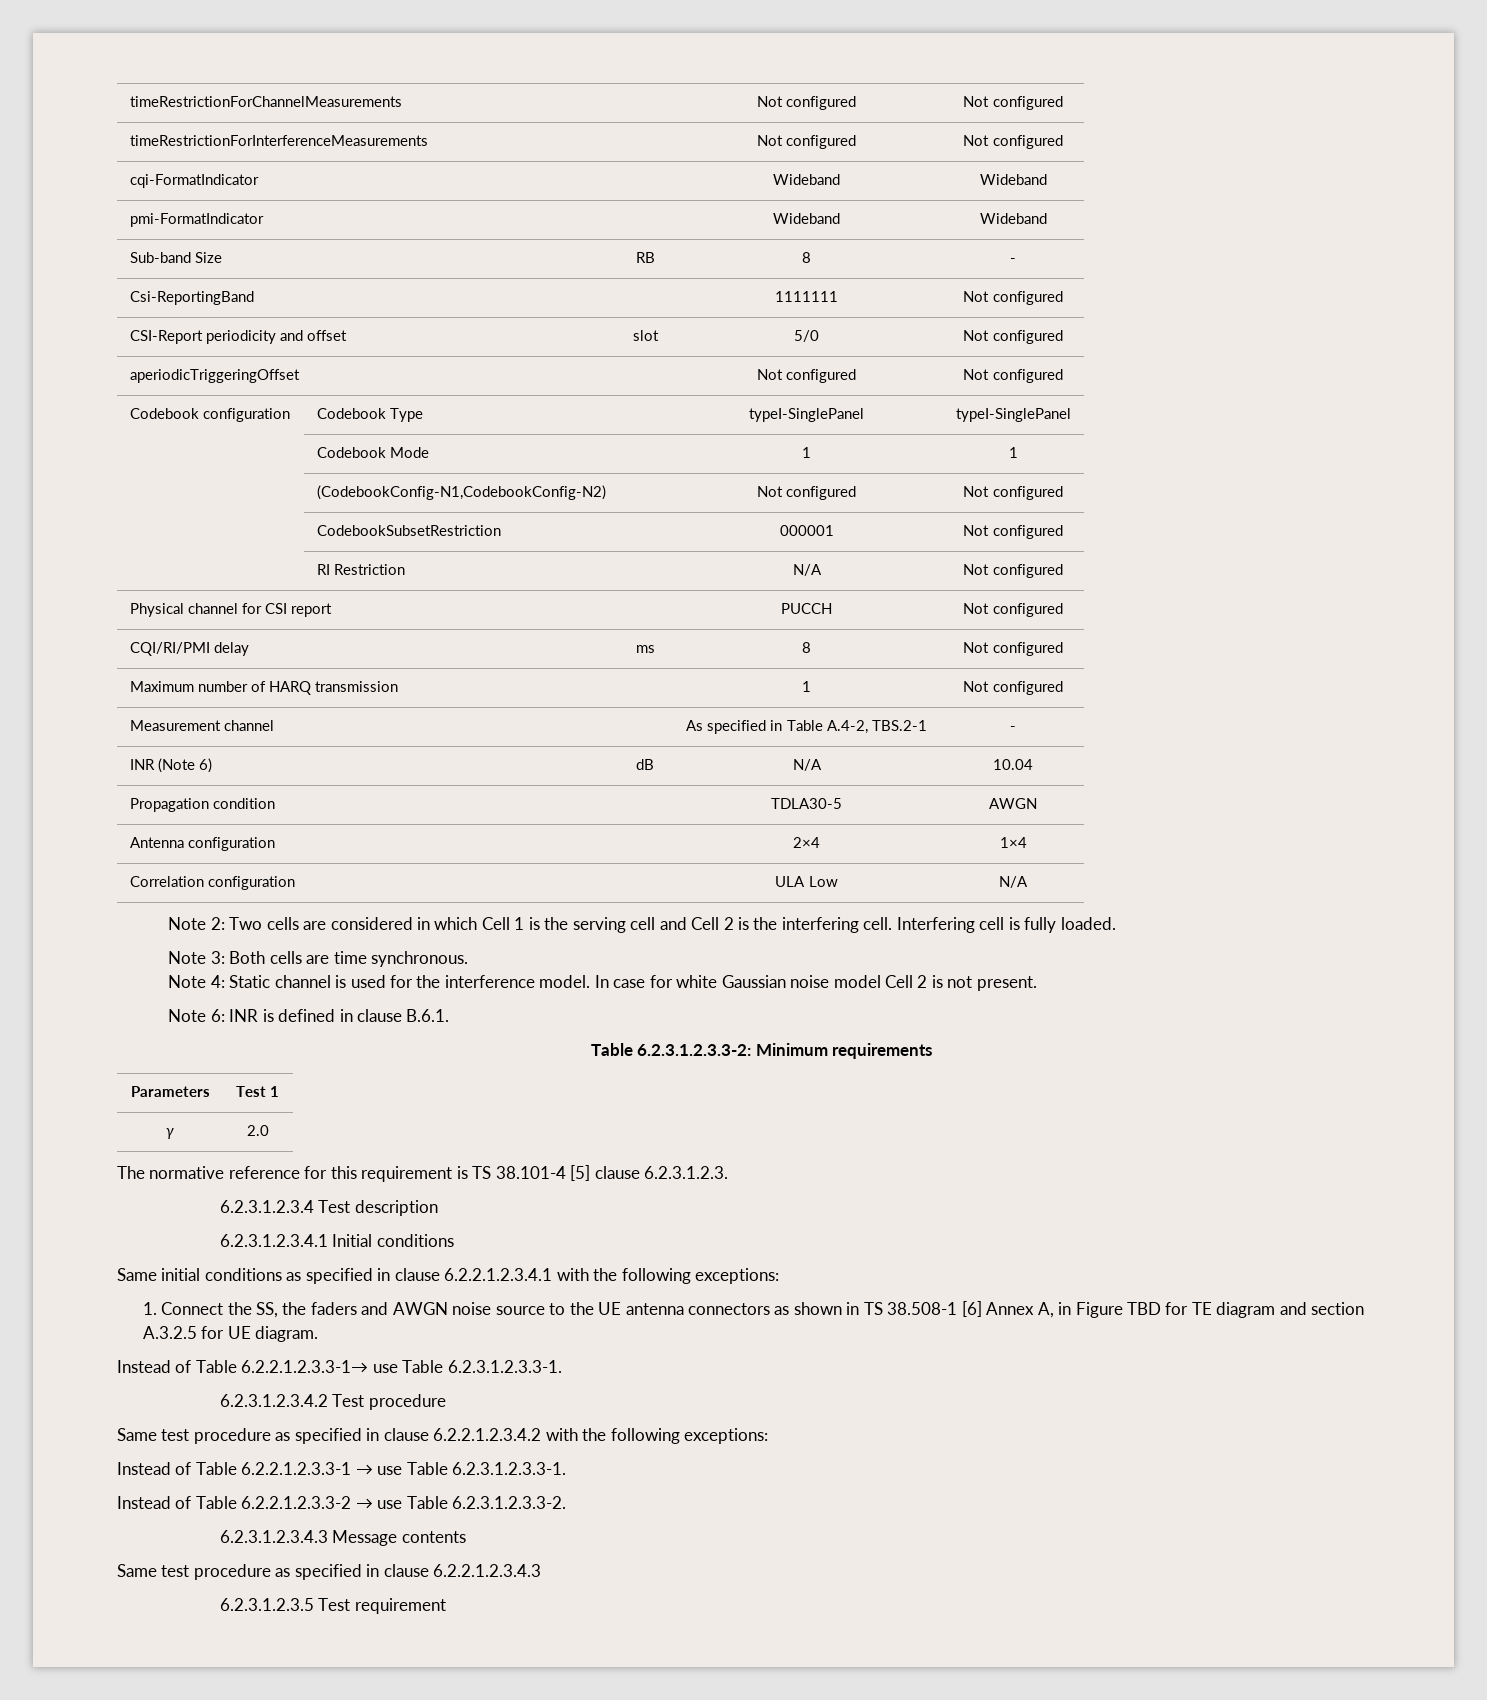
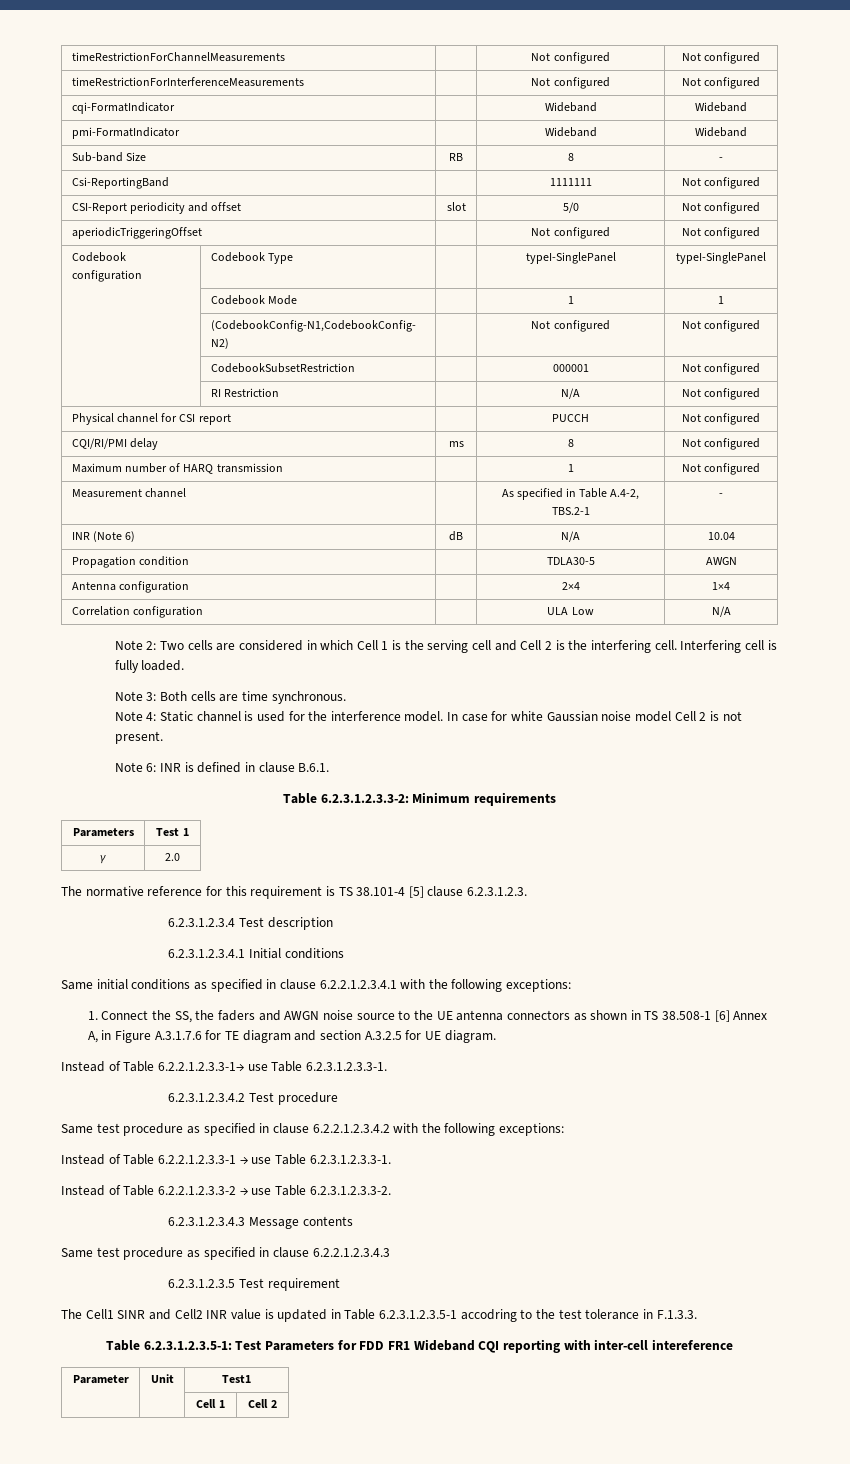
[1127,1302,1162,1315] TBD -> [154,1031,202,1040] A.3.1.7.6
(446, 1606) none -> [61,1309,697,1322] [106,1339,733,1353] [72,1375,129,1384] [150,1374,174,1383] [222,1375,251,1383] [196,1399,225,1408] [248,1399,277,1408] // The Cell1 SINR and Cell2 INR value is updated in Table 6.2.3.1.2.3.5-1 accodring to the test tolerance in F.1.3.3. // Table 6.2.3.1.2.3.5-1: Test Parameters for FDD FR1 Wideband CQI reporting with inter-cell intereference // Parameter | Unit | Test1 // | | Cell 1 | Cell 2

